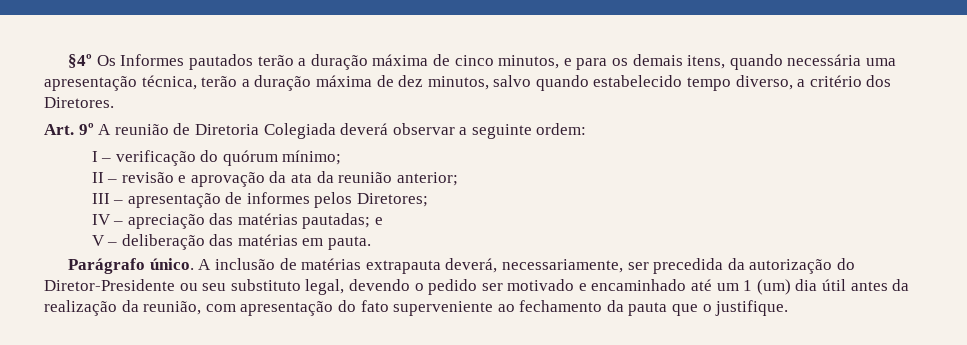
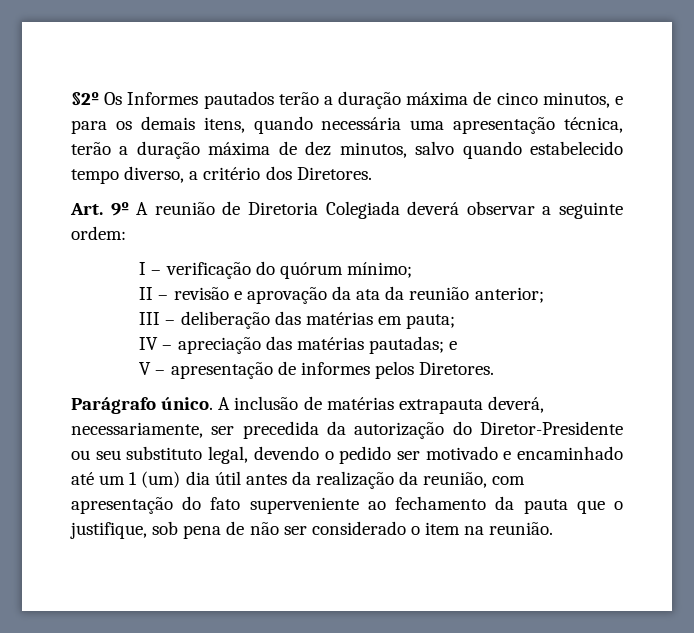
[68,54,93,68] §4º -> [71,92,99,106] §2º
[127,192,429,208] apresentação de informes pelos Diretores; -> [180,311,456,329] deliberação das matérias em pauta;
[121,234,372,250] deliberação das matérias em pauta. -> [170,361,495,379] apresentação de informes pelos Diretores.
[715,300,789,316] justifique. -> [70,521,554,539] justifique, sob pena de não ser considerado o item na reunião.

